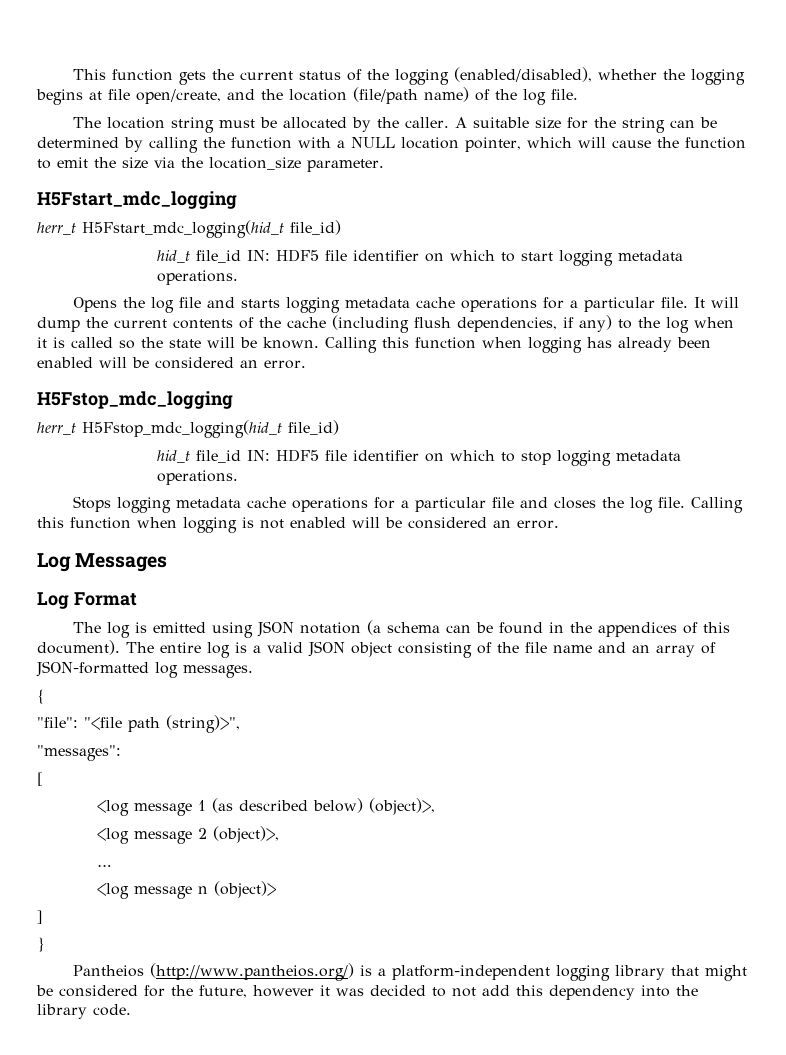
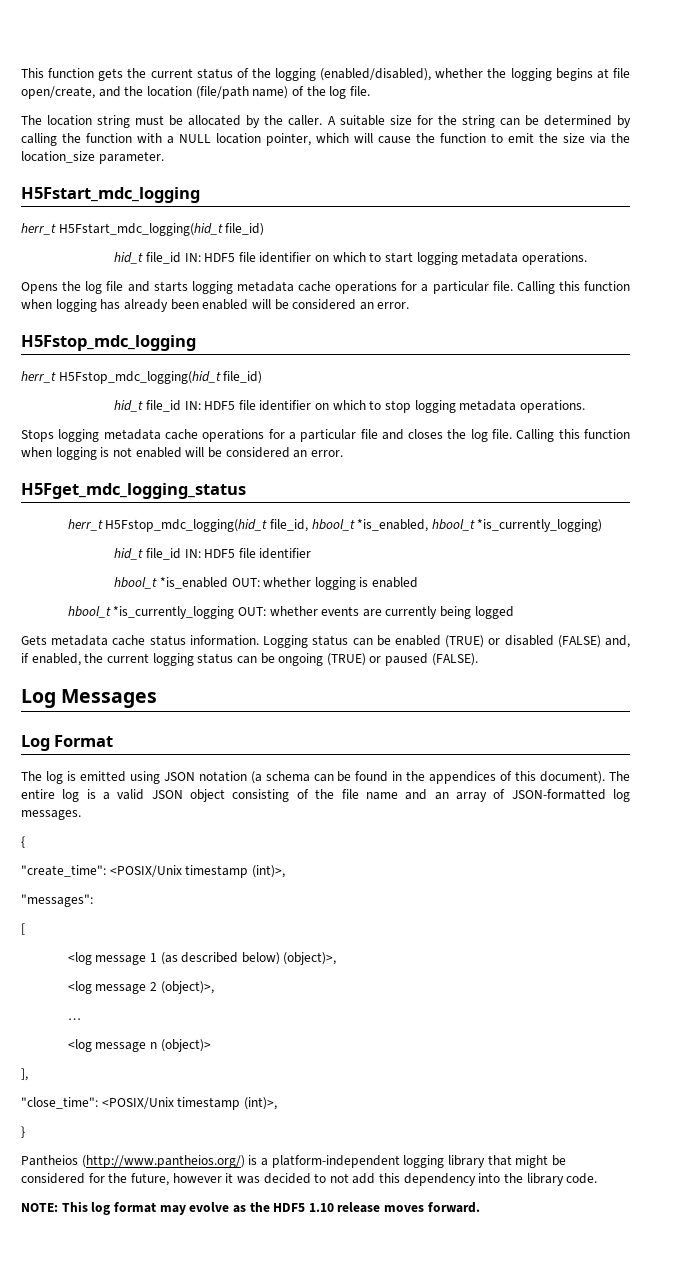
[694,297,740,308] [37,315,734,333] [37,337,319,349] It will dump the current contents of the cache (including flush dependencies, if any) to the log when it is called so the state will be known. -> (513, 286) none
(559, 524) none -> [21,483,246,499] [67,519,603,532] [114,548,312,560] [114,577,419,590] [67,606,514,619] [21,635,630,648] [21,653,478,666] // H5Fget_mdc_logging_status // herr_t H5Fstop_mdc_logging(hid_t file_id, hbool_t *is_enabled, hbool_t *is_currently_logging) // hid_t file_id IN: HDF5 file identifier // hbool_t *is_enabled OUT: whether logging is enabled // hbool_t *is_currently_logging OUT: whether events are currently being logged // Gets metadata cache status information. Logging status can be enabled (TRUE) or disabled (FALSE) and, if enabled, the current logging status can be ongoing (TRUE) or paused (FALSE).
[37,715,240,733] "file": "<file path (string)>", -> [21,865,285,878] "create_time": <POSIX/Unix timestamp (int)>,
[37,910,43,924] ] -> [21,1068,28,1081] [21,1097,277,1110] ], // "close_time": <POSIX/Unix timestamp (int)>,
(131, 1010) none -> [21,1201,480,1215] // NOTE: This log format may evolve as the HDF5 1.10 release moves forward.

